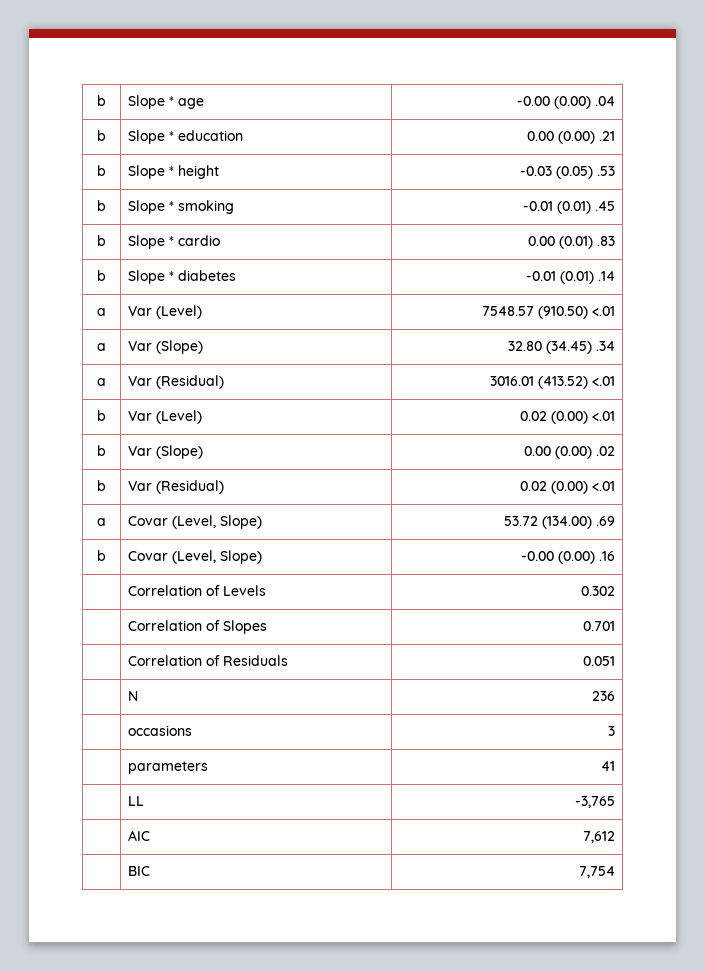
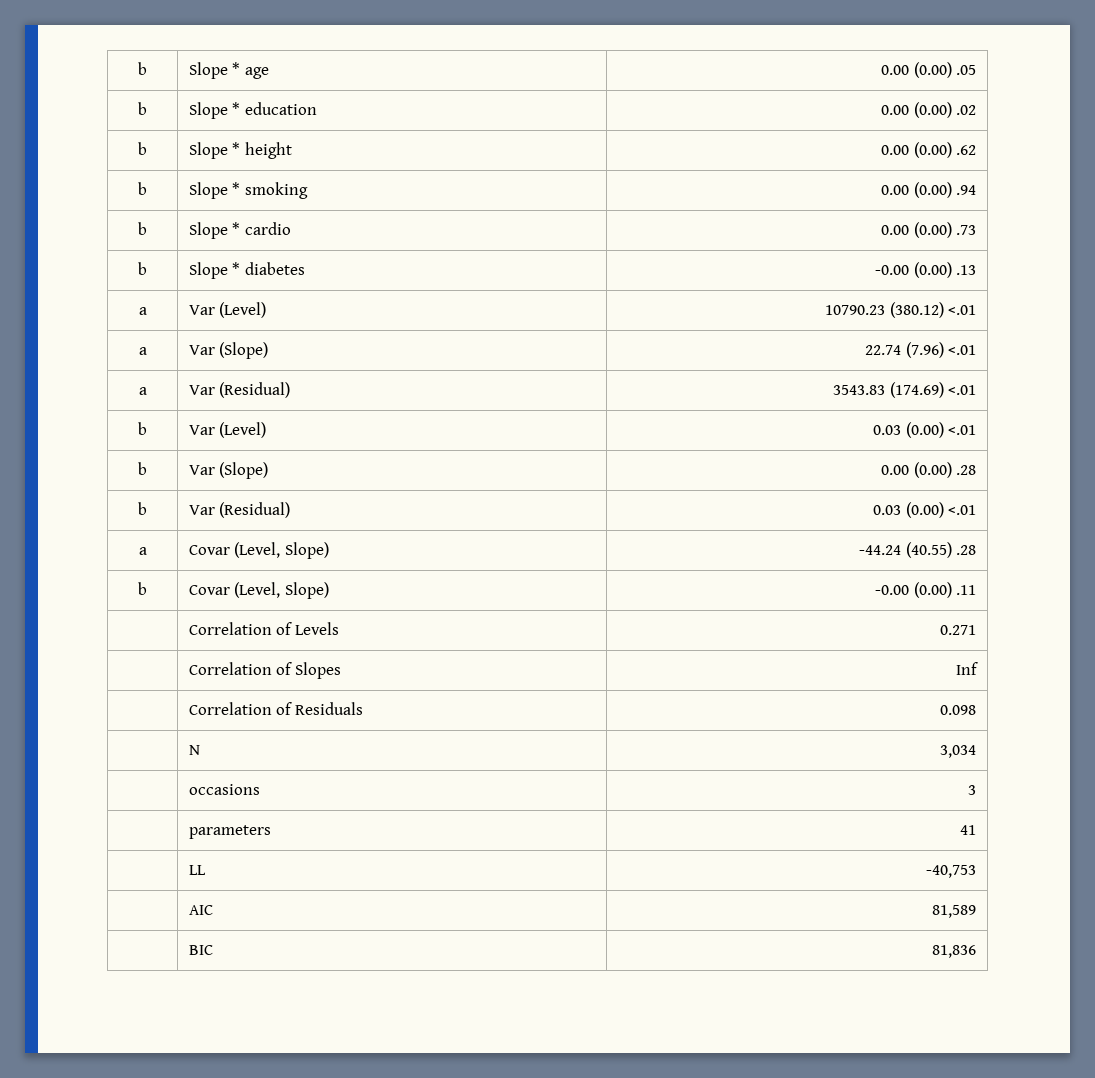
[517,96,616,109] -0.00 (0.00) .04 -> [881,62,977,78] 0.00 (0.00) .05
[599,131,616,141] .21 -> [956,105,977,115] .02
[520,166,616,179] -0.03 (0.05) .53 -> [881,142,977,158] 0.00 (0.00) .62
[523,201,616,214] -0.01 (0.01) .45 -> [881,182,977,198] 0.00 (0.00) .94
[559,236,616,249] (0.01) .83 -> [913,222,977,238] (0.00) .73
[526,271,616,284] -0.01 (0.01) .14 -> [875,262,977,278] -0.00 (0.00) .13
[482,306,589,319] 7548.57 (910.50) -> [825,302,944,318] 10790.23 (380.12)
[508,341,616,354] 32.80 (34.45) .34 -> [865,342,977,358] 22.74 (7.96) <.01
[490,376,589,389] 3016.01 (413.52) -> [833,382,944,398] 3543.83 (174.69)
[520,411,548,421] 0.02 -> [873,425,902,435] 0.03
[596,446,616,456] .02 -> [956,465,977,475] .28
[520,481,548,491] 0.02 -> [873,505,902,515] 0.03
[504,516,616,529] 53.72 (134.00) .69 -> [859,542,977,558] -44.24 (40.55) .28
[599,551,616,561] .16 -> [956,585,977,595] .11
[581,586,616,596] 0.302 -> [940,625,977,635] 0.271
[583,621,616,631] 0.701 -> [956,662,979,675] Inf
[583,656,616,666] 0.051 -> [940,705,977,715] 0.098
[592,691,616,701] 236 -> [940,745,977,758] 3,034
[575,796,616,808] -3,765 -> [926,865,977,878] -40,753
[583,831,616,843] 7,612 -> [932,905,977,918] 81,589
[579,866,616,878] 7,754 -> [932,945,977,958] 81,836

